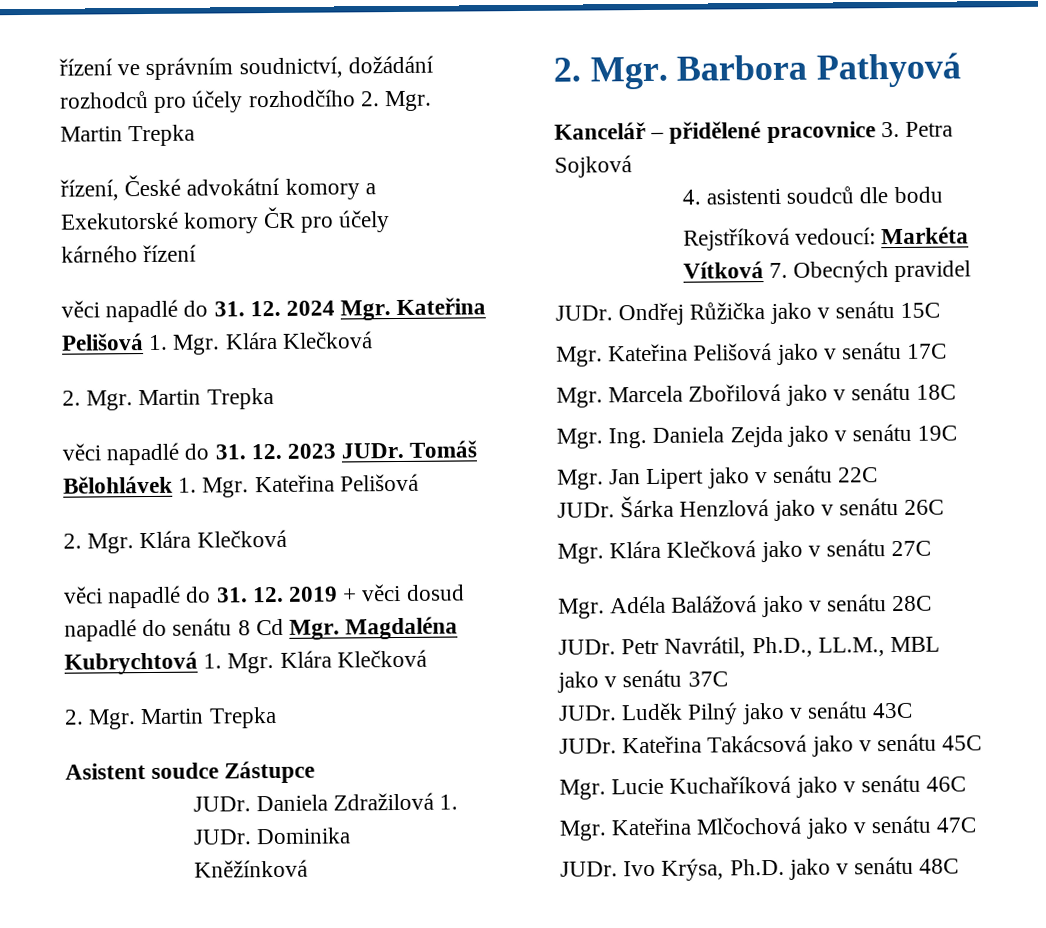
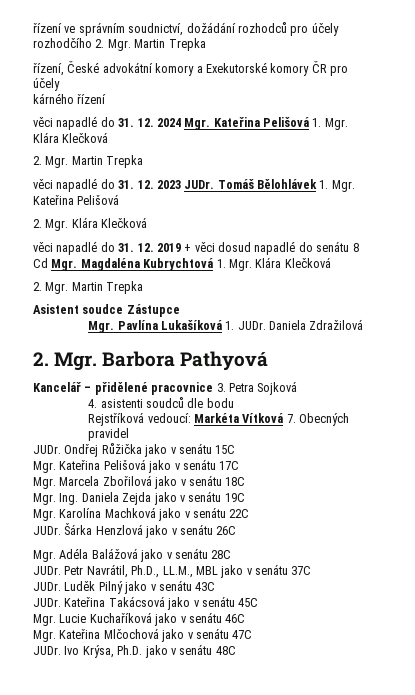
(316, 772) none -> [88,320,235,333] Mgr. Pavlína Lukašíková 1.
[439,794,459,810] [192,827,352,845] [193,859,308,878] 1. JUDr. Dominika // Kněžínková -> (364, 324) none
[609,468,705,490] Jan Lipert -> [59,507,156,518] Karolína Machková
[557,539,932,564] // Mgr. Klára Klečková jako v senátu 27C -> (237, 530) none

